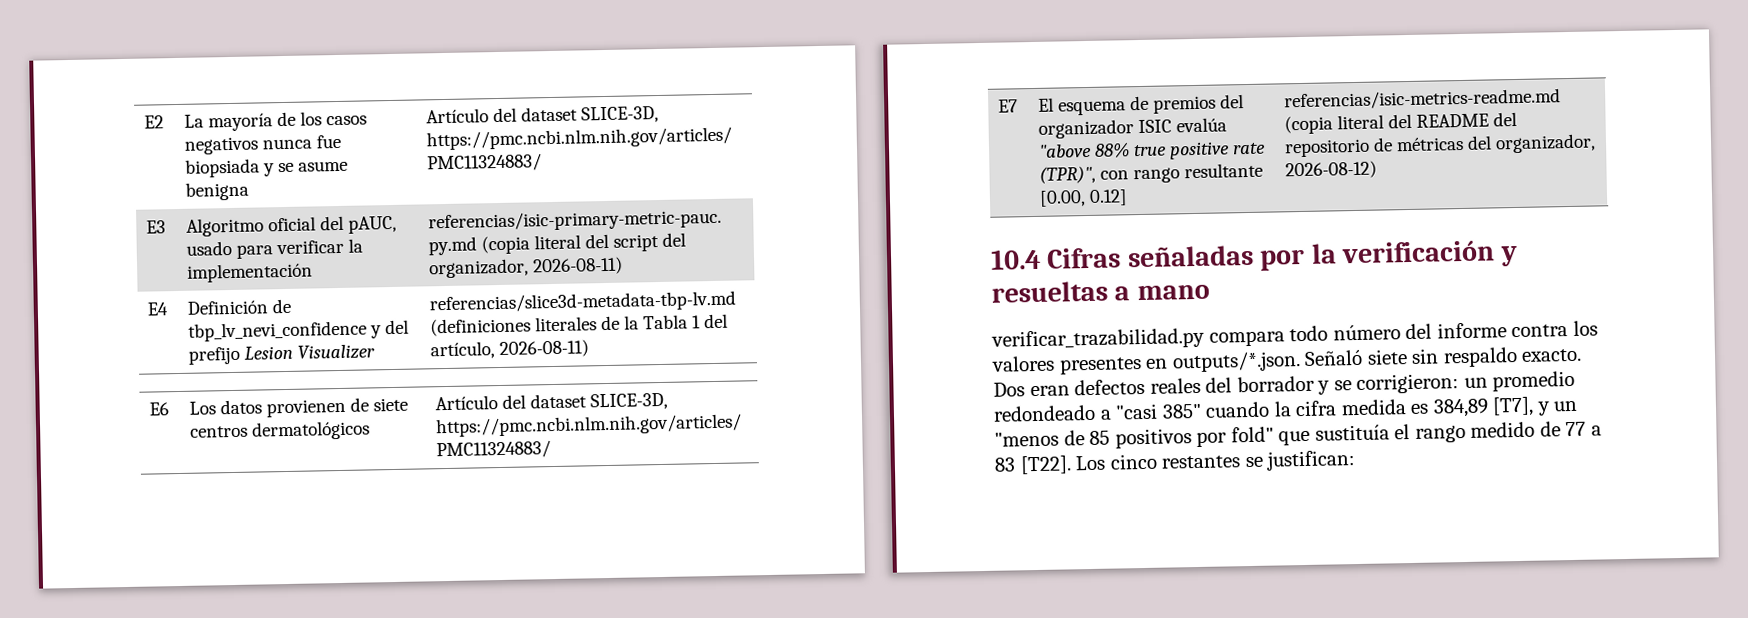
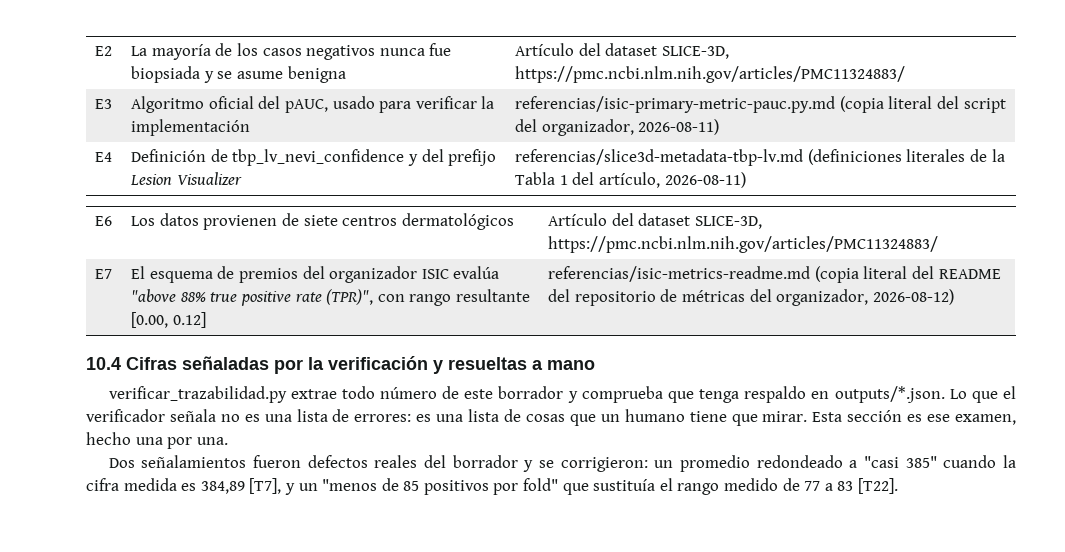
[1208,330,1285,347] compara -> [290,389,337,399] extrae
[1405,320,1598,340] [991,347,1583,375] [993,382,1070,397] del informe contra los valores presentes en outputs/*.json. Señaló siete sin respaldo exacto. Dos eran -> [442,386,1016,403] [86,409,1017,426] [86,432,228,449] [108,455,301,468] de este borrador y comprueba que tenga respaldo en outputs/*.json. Lo que el verificador señala no es una lista de errores: es una lista de cosas que un humano tiene que mirar. Esta sección es ese examen, hecho una por una. // Dos señalamientos fueron
[1075,450,1357,471] Los cinco restantes se justifican: -> (898, 486) none

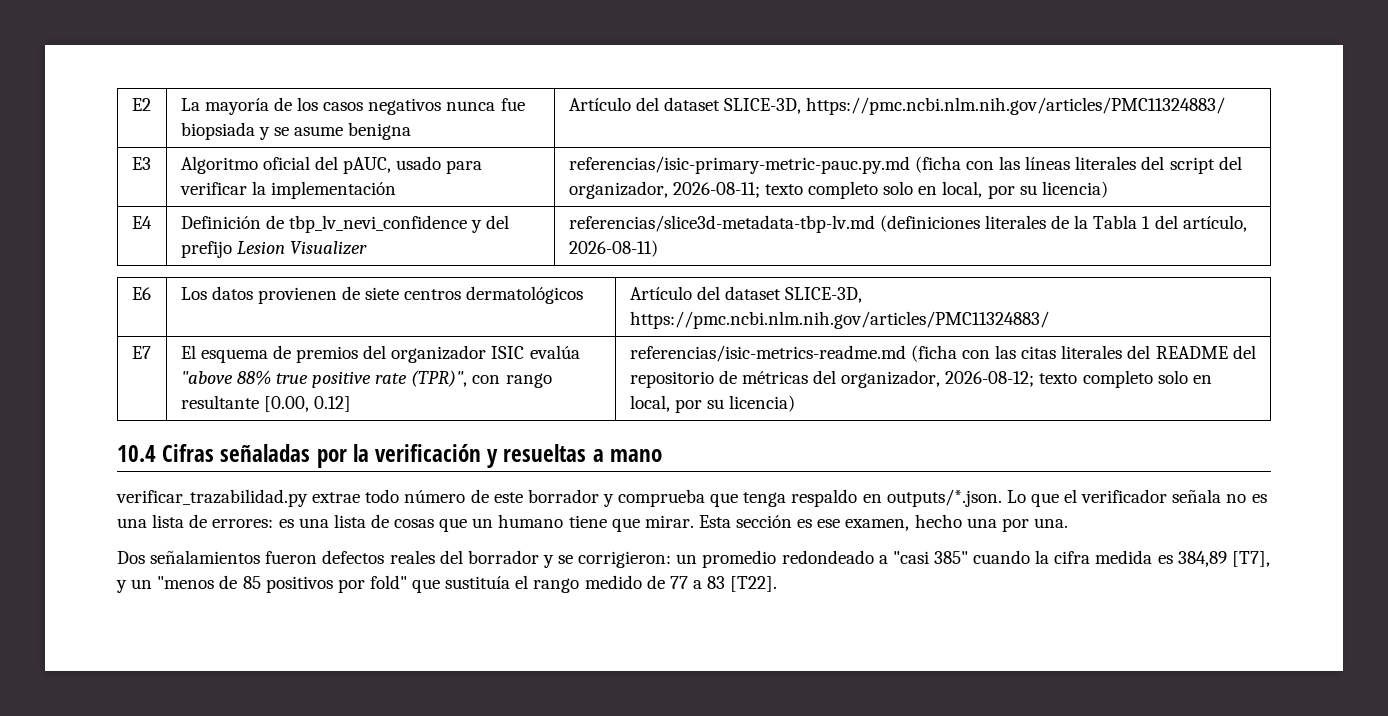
[839,96,1006,113] [515,119,720,136] (copia literal del script del organizador, 2026-08-11) -> [914,156,1242,174] [568,181,1108,199] (ficha con las líneas literales del script del organizador, 2026-08-11; texto completo solo en local, por su licencia)
[814,266,908,283] (copia literal -> [910,345,1123,362] (ficha con las citas literales
[872,289,954,305] 2026-08-12) -> [945,370,1212,388] [629,395,796,413] 2026-08-12; texto completo solo en local, por su licencia)

